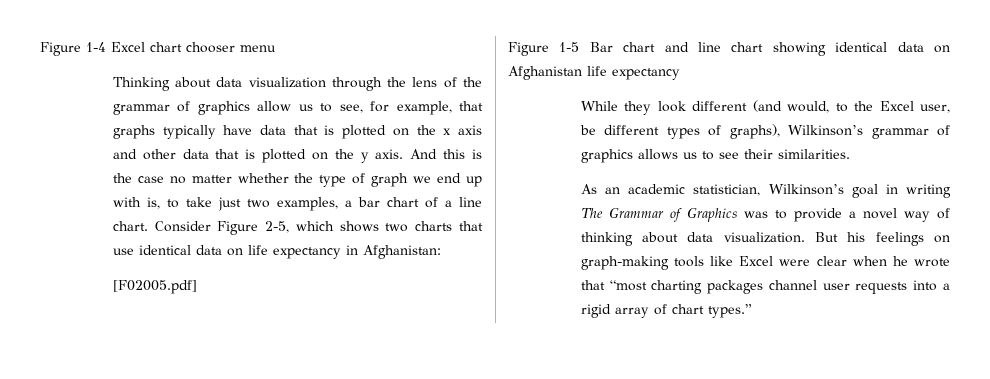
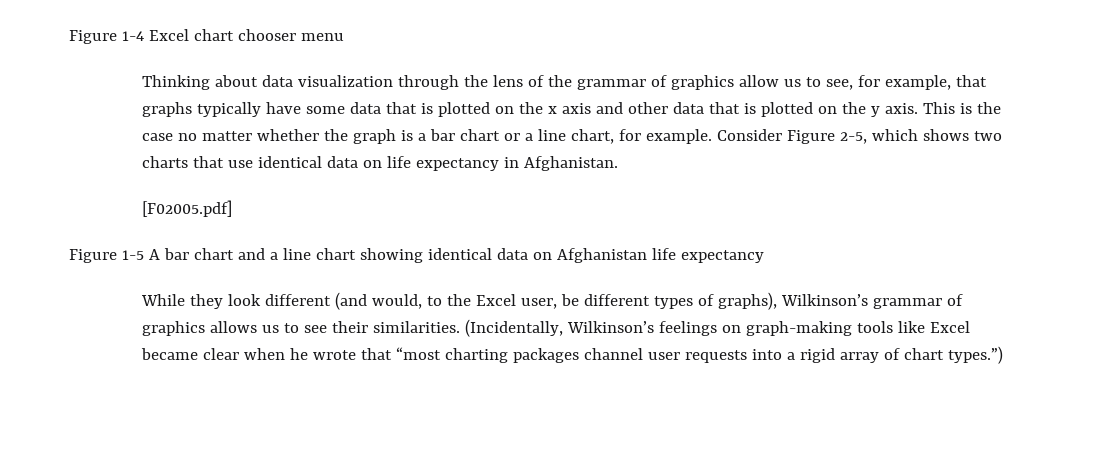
(253, 130) none -> [305,106,345,114] some
[410,149,466,159] And this -> [922,102,955,114] This
[319,173,482,187] [112,197,338,211] type of graph we end up with is, to take just two examples, -> [352,129,413,144] graph is
[424,197,482,208] [112,221,148,231] of a line chart. -> [503,129,712,144] or a line chart, for example.
[362,245,441,259] Afghanistan: -> [523,156,618,171] Afghanistan.
[589,42,613,52] Bar -> [148,248,189,260] A bar
(689, 47) none -> [269,252,278,260] a
[580,184,951,198] [580,208,950,222] [580,232,866,246] // As an academic statistician, Wilkinson’s goal in writing The Grammar of Graphics was to provide a novel way of thinking about data visualization. But his -> [464,319,654,337] (Incidentally, Wilkinson’s
[779,259,811,266] were -> [140,348,198,360] became
[707,304,752,318] types.” -> [947,346,1003,364] types.”)

